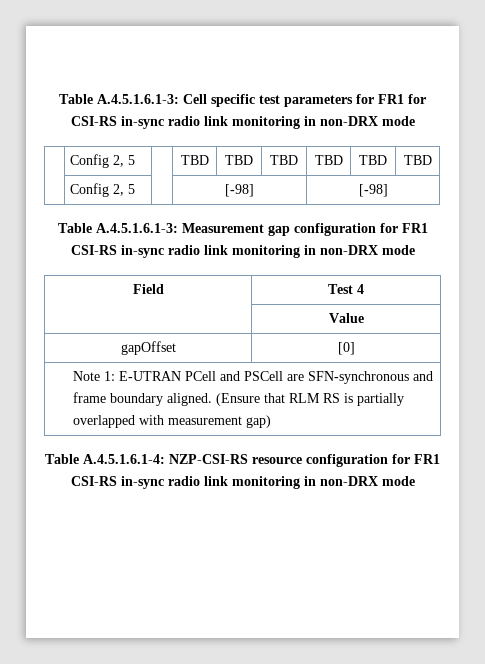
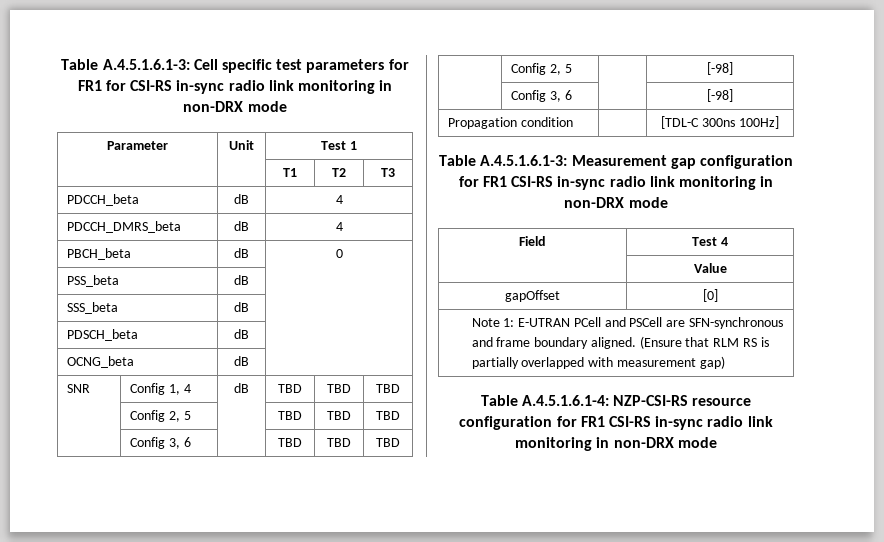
(415, 121) none -> [107,141,168,150] [229,140,254,150] [321,141,357,150] [283,168,297,177] [332,168,346,177] [381,168,395,177] [67,194,140,206] [234,194,249,204] [335,195,343,204] [67,221,182,233] [234,221,249,231] [335,222,343,231] [67,248,132,260] [234,248,249,258] [335,249,343,258] [67,275,120,287] [234,275,249,285] [67,302,119,314] [234,302,249,312] [67,329,139,341] [234,329,249,339] [67,356,135,368] [234,356,249,366] [67,384,91,393] [130,383,191,395] [234,383,249,393] [278,384,302,393] [327,384,351,393] [376,384,400,393] // Parameter | Unit | Test 1 // | | T1 | T2 | T3 // PDCCH_beta | dB | 4 // PDCCH_DMRS_beta | dB | 4 // PBCH_beta | dB | 0 // PSS_beta | dB | // SSS_beta | dB | // PDSCH_beta | dB | // OCNG_beta | dB | // SNR | Config 1, 4 | dB | TBD | TBD | TBD
(298, 160) none -> [130,437,191,449] // | Config 3, 6 |
[358,184,388,197] | [-98] -> [511,90,572,102] [707,89,733,102] [448,117,573,129] [661,116,779,129] // | Config 3, 6 | | [-98] // Propagation condition | | [TDL-C 300ns 100Hz]

